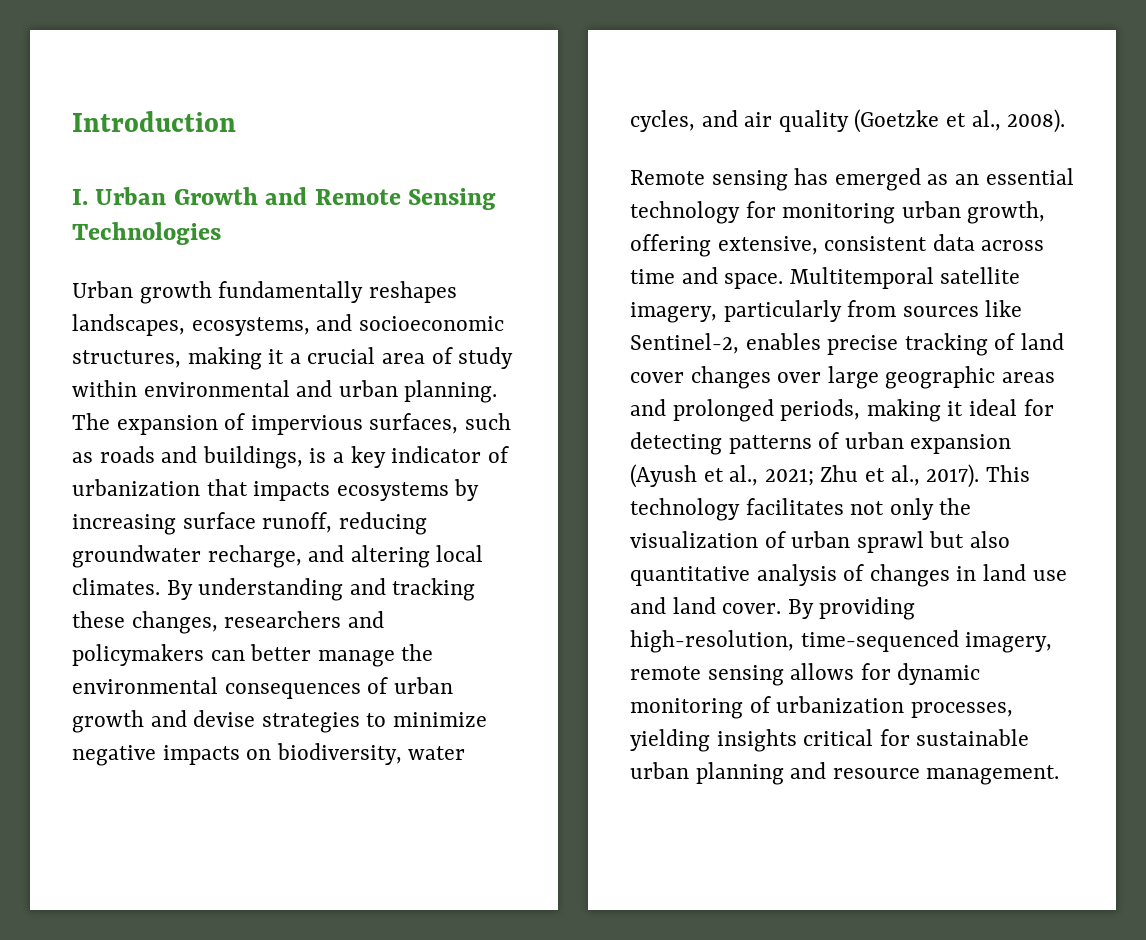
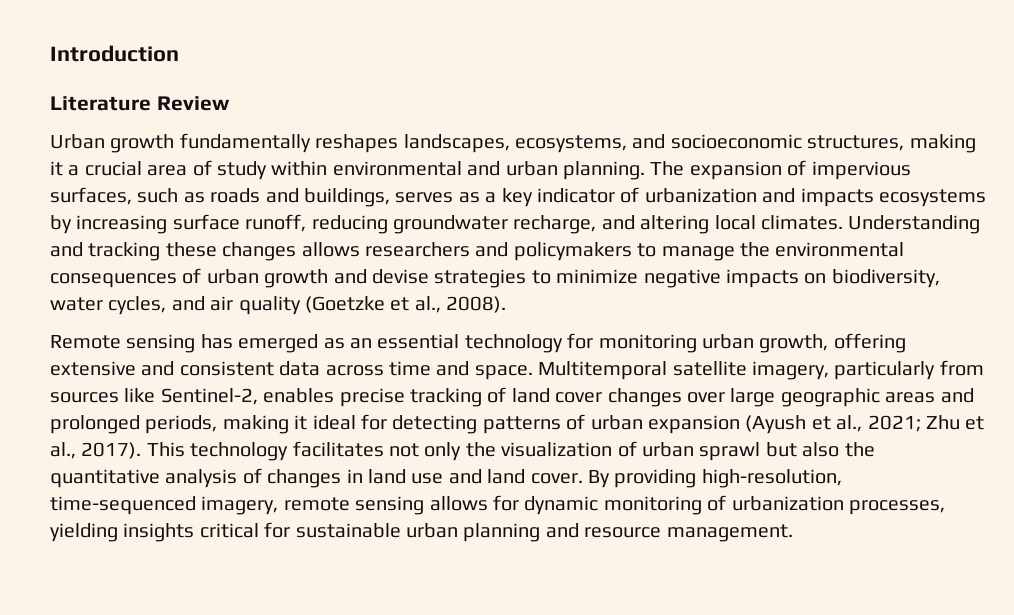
[72,187,497,210] [72,222,221,245] I. Urban Growth and Remote Sensing Technologies -> [50,96,230,111] Literature Review
[309,448,327,463] is -> [395,192,480,203] serves as
[206,479,248,496] that -> [762,188,796,203] and
[166,578,344,601] By understanding -> [848,215,981,234] Understanding
[131,611,218,634] changes, -> [222,242,360,261] changes allows
[210,644,312,661] can better -> [637,243,657,257] to
[717,236,818,255] extensive, -> [50,361,175,376] extensive and
(1011, 539) none -> [844,442,875,457] the

